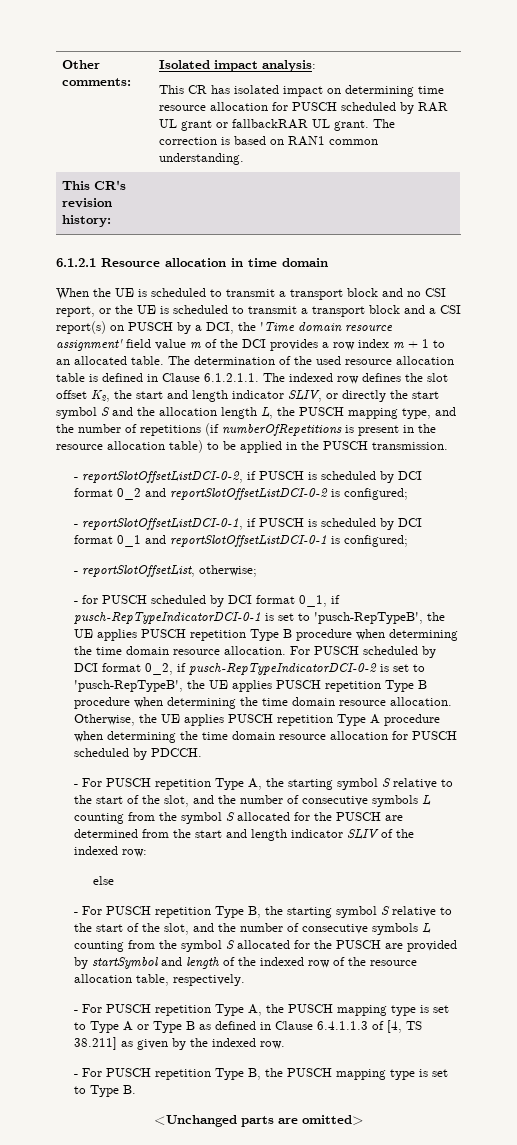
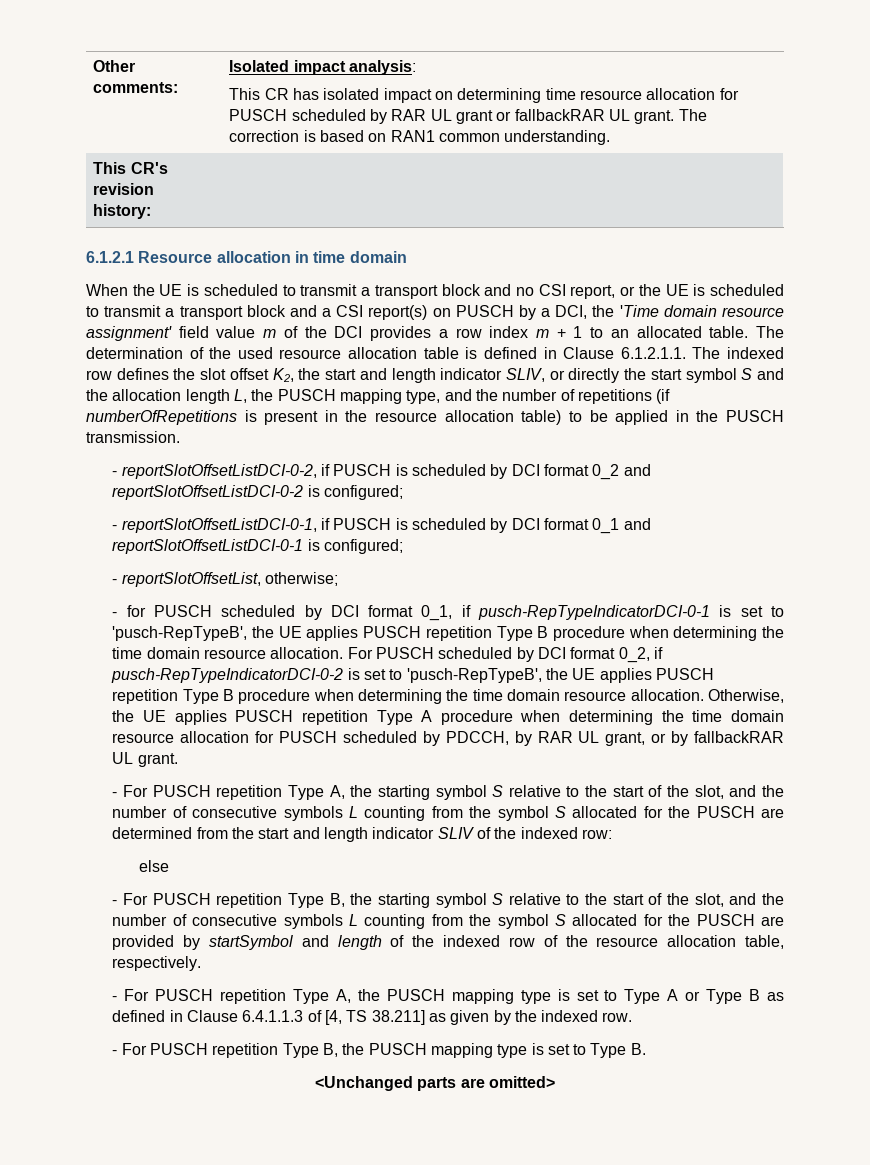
[151,748,203,757] PDCCH. -> [445,731,784,746] [112,752,178,767] PDCCH, by RAR UL grant, or by fallbackRAR UL grant.

